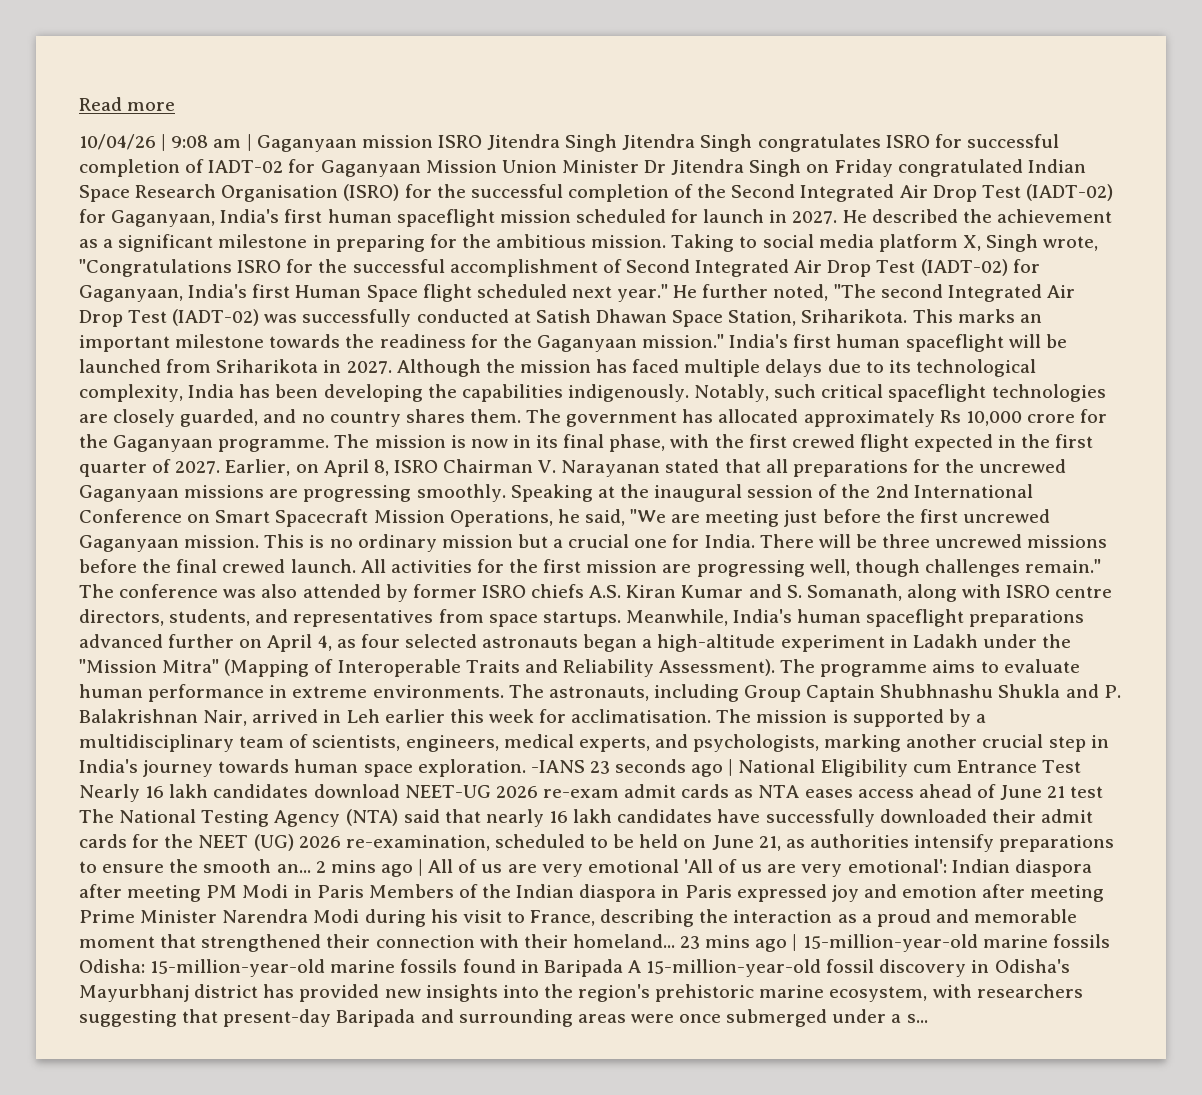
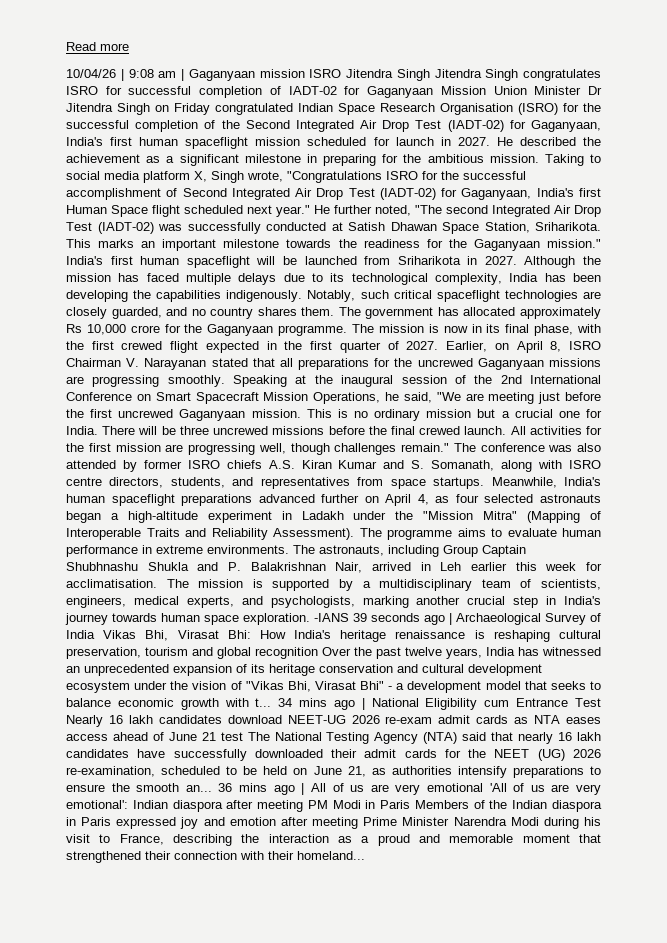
[589,761,610,774] 23 -> [353,613,367,622] 39
(734, 767) none -> [456,613,601,625] [66,630,601,642] [66,647,601,659] [66,664,542,676] [66,681,601,693] [66,698,365,710] Archaeological Survey of India Vikas Bhi, Virasat Bhi: How India's heritage renaissance is reshaping cultural preservation, tourism and global recognition Over the past twelve years, India has witnessed an unprecedented expansion of its heritage conservation and cultural development ecosystem under the vision of "Vikas Bhi, Virasat Bhi" - a development model that seeks to balance economic growth with t... 34 mins ago |
[315,861,326,873] 2 -> [218,783,233,792] 36
[680,934,1110,952] [79,959,1070,977] [79,984,1083,1002] [79,1009,928,1027] 23 mins ago | 15-million-year-old marine fossils Odisha: 15-million-year-old marine fossils found in Baripada A 15-million-year-old fossil discovery in Odisha's Mayurbhanj district has provided new insights into the region's prehistoric marine ecosystem, with researchers suggesting that present-day Baripada and surrounding areas were once submerged under a s... -> (365, 855) none

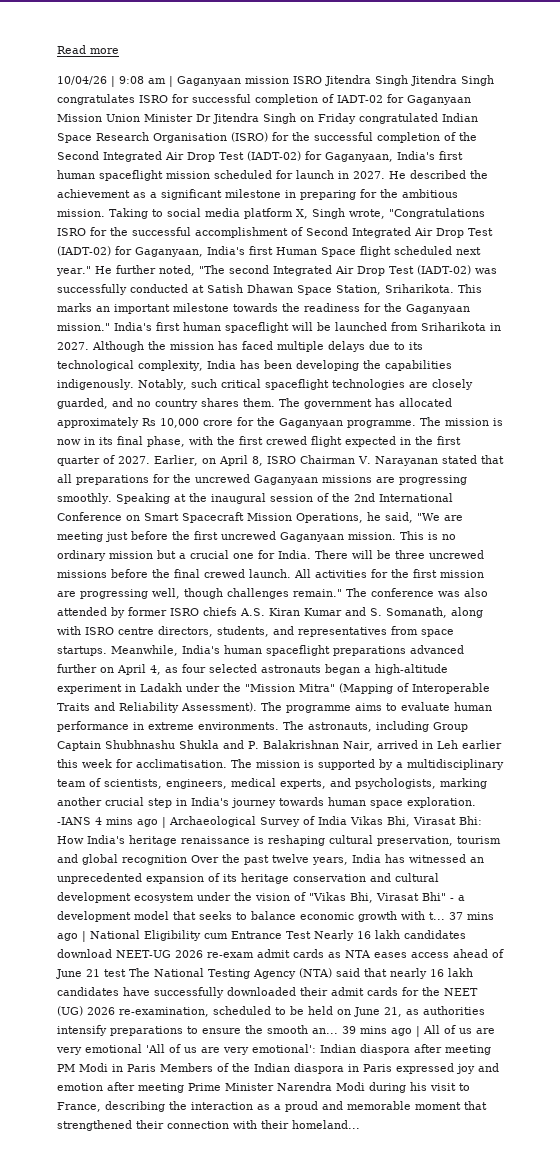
[353,613,420,622] 39 seconds -> [95,817,133,825] 4 mins
[278,698,293,707] 34 -> [449,912,463,920] 37
[218,783,233,792] 36 -> [342,1026,356,1034] 39

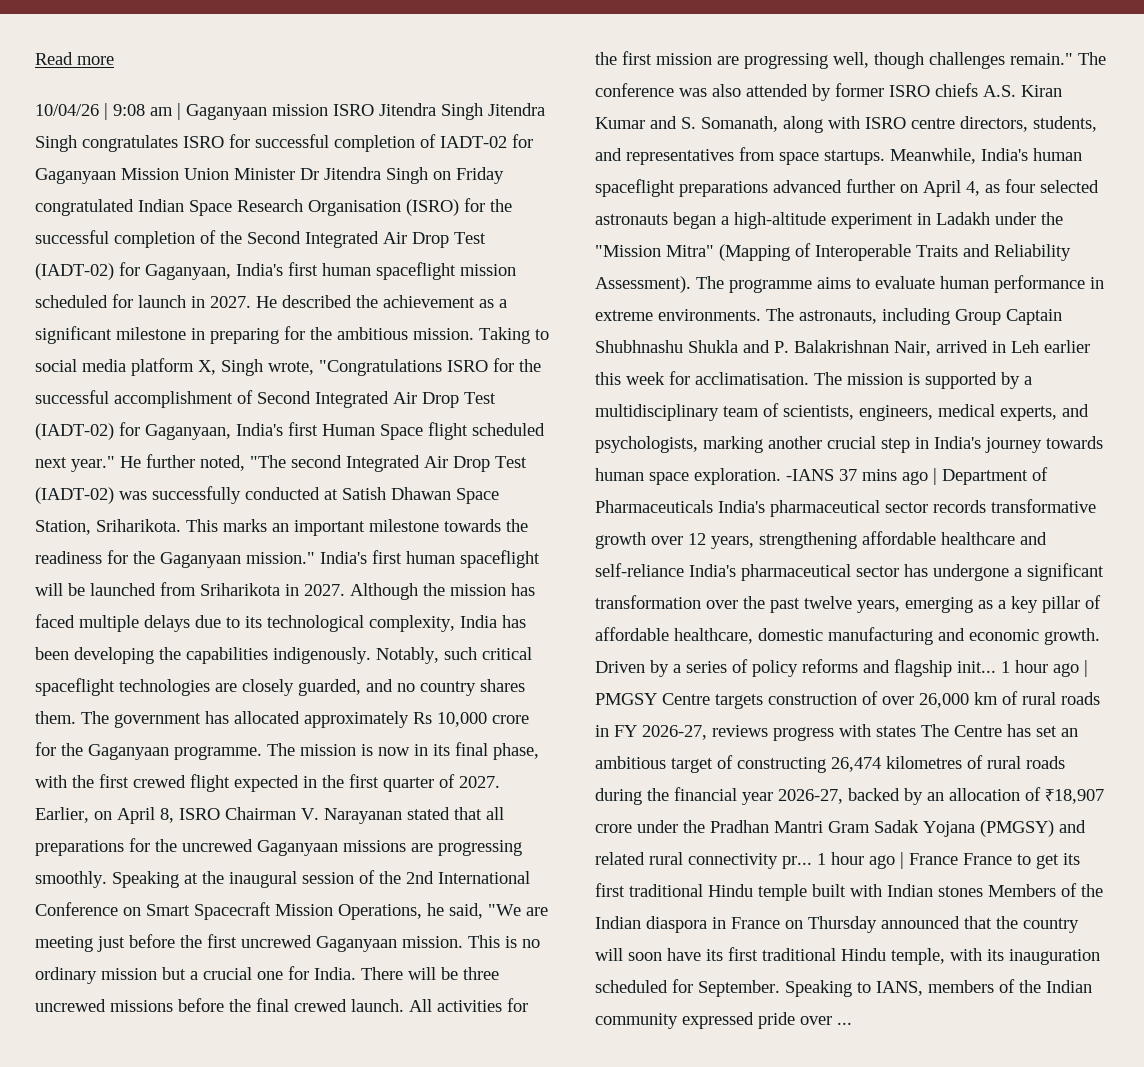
[95,816,482,828] [57,835,501,846] [57,854,484,865] [57,873,439,884] [57,892,465,903] [57,911,494,922] [57,930,466,942] [57,949,504,958] [56,968,473,979] [57,987,478,998] [57,1006,485,1017] [57,1025,495,1037] [56,1044,491,1055] [57,1063,156,1072] 4 mins ago | Archaeological Survey of India Vikas Bhi, Virasat Bhi: How India's heritage renaissance is reshaping cultural preservation, tourism and global recognition Over the past twelve years, India has witnessed an unprecedented expansion of its heritage conservation and cultural development ecosystem under the vision of "Vikas Bhi, Virasat Bhi" - a development model that seeks to balance economic growth with t... 37 mins ago | National Eligibility cum Entrance Test Nearly 16 lakh candidates download NEET-UG 2026 re-exam admit cards as NTA eases access ahead of June 21 test The National Testing Agency (NTA) said that nearly 16 lakh candidates have successfully downloaded their admit cards for the NEET (UG) 2026 re-examination, scheduled to be held on June 21, as authorities intensify preparations to ensure the smooth an... 39 mins ago | All of us are very emotional 'All of us are very emotional': Indian diaspora after meeting PM Modi in Paris -> [839,467,1048,485] [595,499,1096,517] [595,531,1047,549] [595,563,1104,581] [595,595,1101,613] [595,627,1100,645] [595,659,1088,677] [595,691,1100,709] [595,724,1078,741] [595,755,1065,773] [595,787,1104,805] [595,820,1086,837] [595,852,1080,869] [595,883,983,901] 37 mins ago | Department of Pharmaceuticals India's pharmaceutical sector records transformative growth over 12 years, strengthening affordable healthcare and self-reliance India's pharmaceutical sector has undergone a significant transformation over the past twelve years, emerging as a key pillar of affordable healthcare, domestic manufacturing and economic growth. Driven by a series of policy reforms and flagship init... 1 hour ago | PMGSY Centre targets construction of over 26,000 km of rural roads in FY 2026-27, reviews progress with states The Centre has set an ambitious target of constructing 26,474 kilometres of rural roads during the financial year 2026-27, backed by an allocation of ₹18,907 crore under the Pradhan Mantri Gram Sadak Yojana (PMGSY) and related rural connectivity pr... 1 hour ago | France France to get its first traditional Hindu temple built with Indian stones
[363,1063,499,1074] [57,1082,470,1093] [57,1101,487,1112] [57,1120,360,1131] Paris expressed joy and emotion after meeting Prime Minister Narendra Modi during his visit to France, describing the interaction as a proud and memorable moment that strengthened their connection with their homeland... -> [731,916,1079,933] [595,947,1100,965] [595,979,1092,997] [595,1012,852,1029] France on Thursday announced that the country will soon have its first traditional Hindu temple, with its inauguration scheduled for September. Speaking to IANS, members of the Indian community expressed pride over ...

